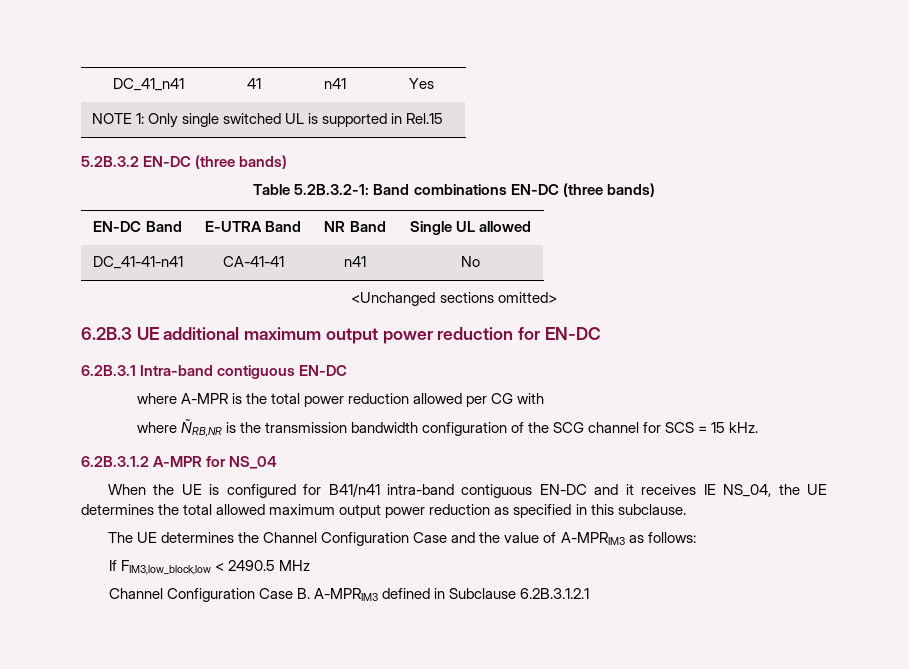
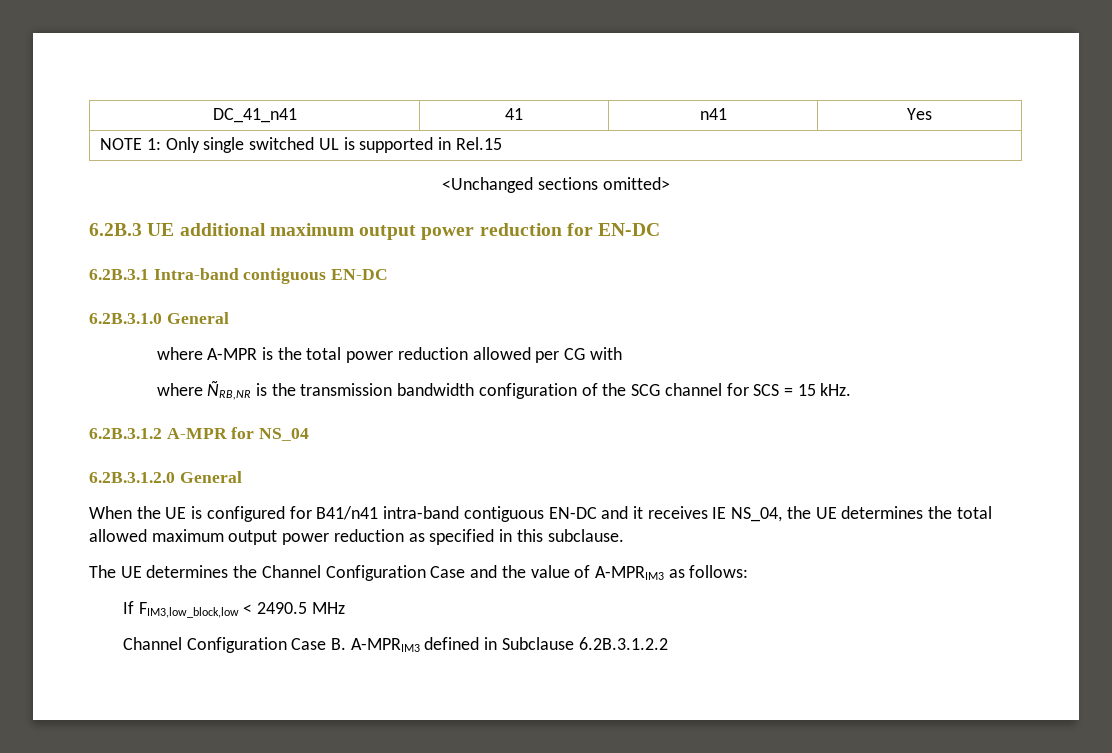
[81,155,288,169] [253,183,655,197] [93,221,182,232] [204,221,302,232] [324,221,386,232] [409,221,532,235] [92,256,183,269] [222,256,284,267] [344,256,366,267] [461,256,480,267] // 5.2B.3.2 EN-DC (three bands) // Table 5.2B.3.2-1: Band combinations EN-DC (three bands) // EN-DC Band | E-UTRA Band | NR Band | Single UL allowed // DC_41-41-n41 | CA-41-41 | n41 | No -> (502, 143) none
(348, 370) none -> [89,312,229,324] // 6.2B.3.1.0 General
(278, 462) none -> [89,471,242,483] // 6.2B.3.1.2.0 General
[520,588,590,599] 6.2B.3.1.2.1 -> [578,637,668,650] 6.2B.3.1.2.2

